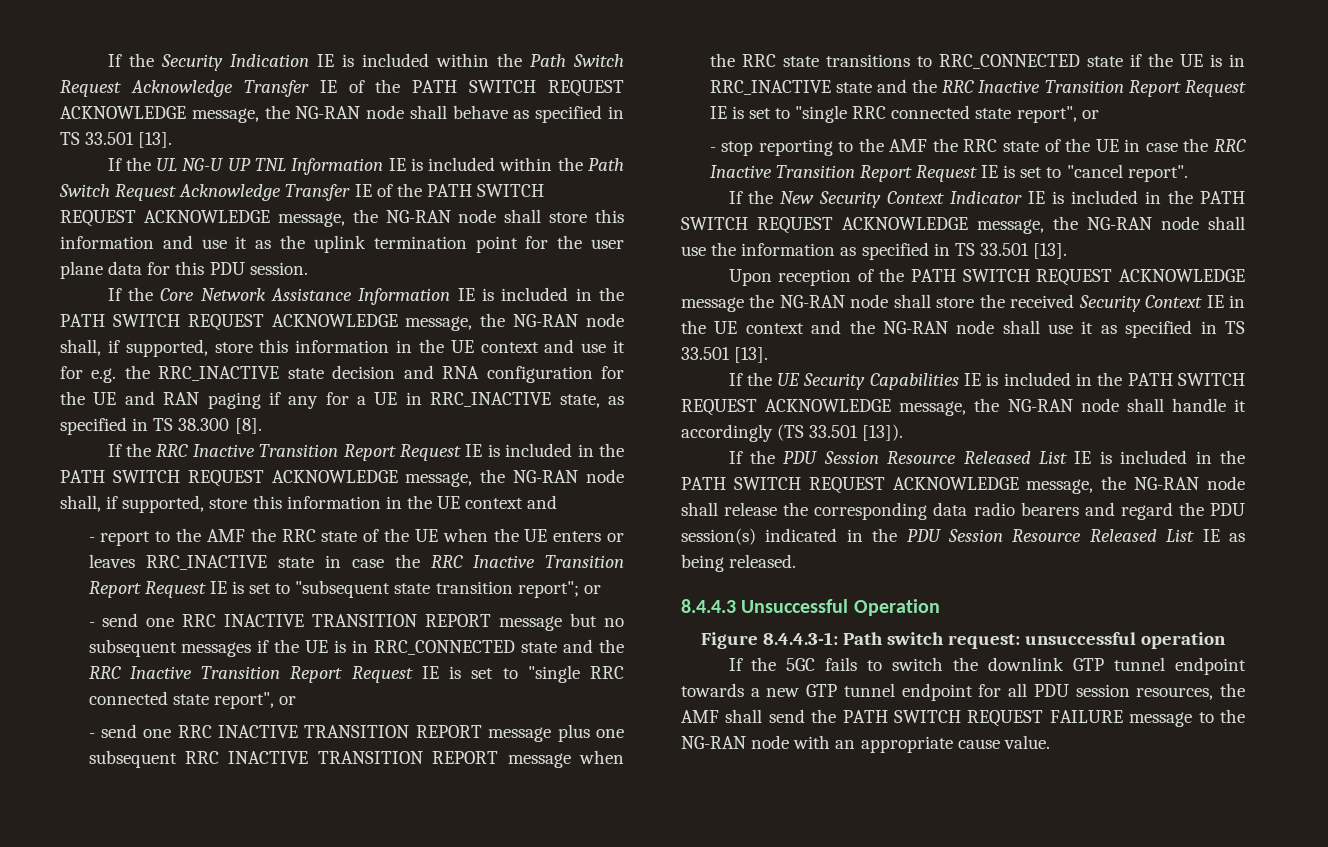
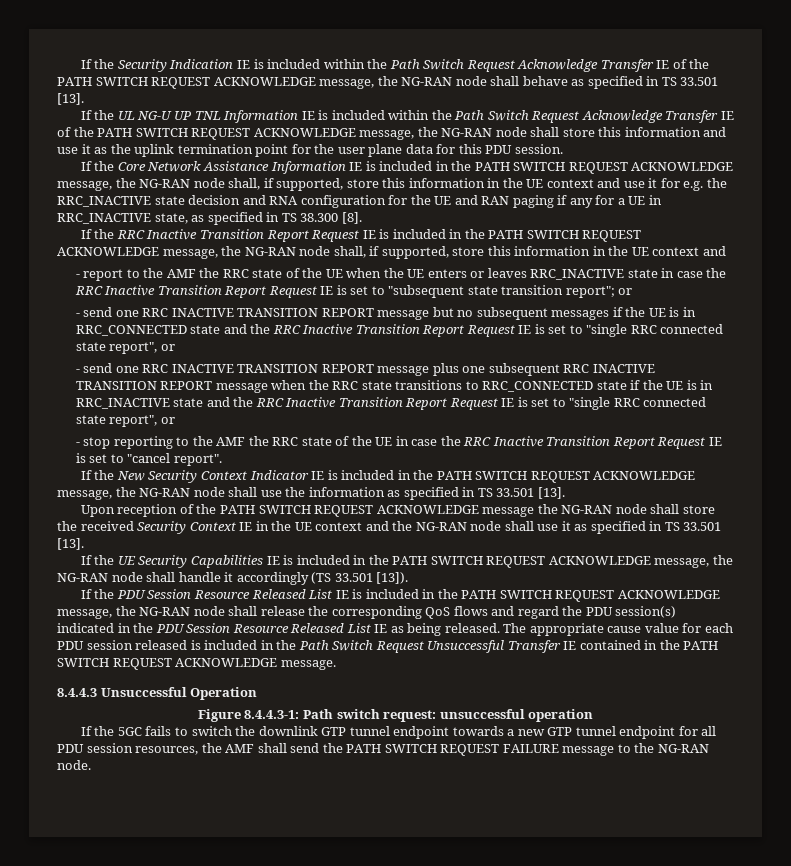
[933,502,1079,516] data radio bearers -> [425,606,488,619] QoS flows
(797, 561) none -> [503,623,733,636] [57,640,719,653] [57,658,336,670] The appropriate cause value for each PDU session released is included in the Path Switch Request Unsuccessful Transfer IE contained in the PATH SWITCH REQUEST ACKNOWLEDGE message.
[751,735,1050,753] node with an appropriate cause value. -> [57,760,91,770] node.

